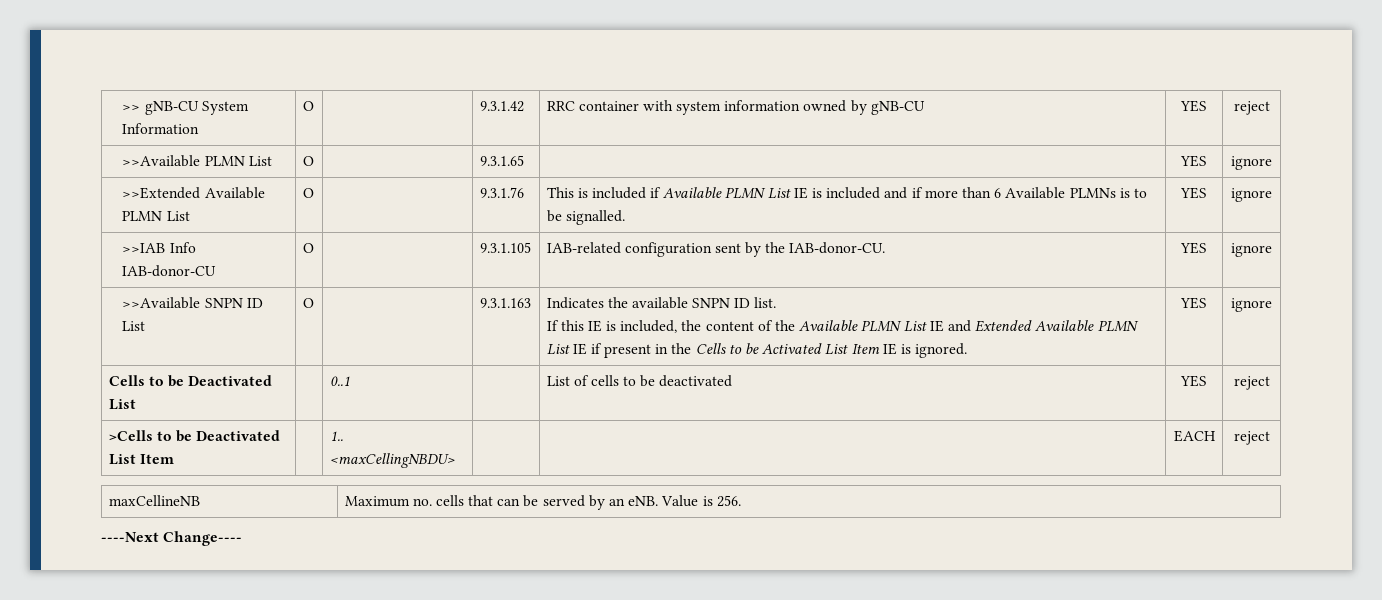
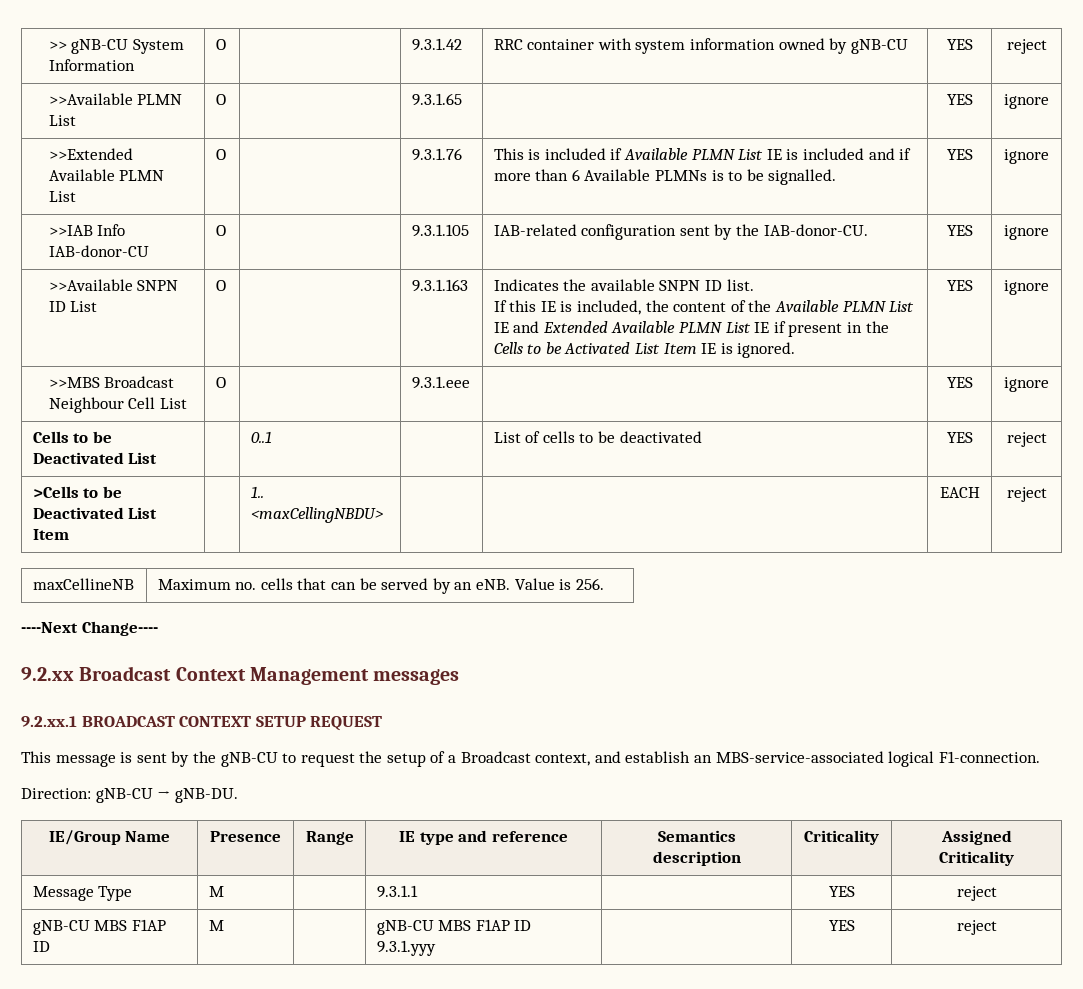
(1272, 305) none -> [48,376,175,388] [48,397,187,413] [215,377,226,388] [411,376,470,389] [946,377,973,388] [1004,377,1049,392] // >>MBS Broadcast Neighbour Cell List | O | | 9.3.1.eee | | YES | ignore
(243, 538) none -> [21,666,460,685] [21,716,383,731] [21,751,1040,767] [21,788,238,803] [48,830,171,845] [210,831,281,842] [305,831,354,845] [399,830,568,845] [657,830,736,842] [652,851,741,866] [804,830,879,845] [940,830,1012,845] [939,851,1014,866] [32,886,133,901] [208,886,224,897] [376,885,418,898] [828,886,855,897] [956,886,997,901] [32,919,166,935] [32,941,50,952] [208,920,224,931] [376,919,532,935] [376,940,436,956] [828,920,855,931] [956,920,997,935] // 9.2.xx Broadcast Context Management messages // 9.2.xx.1 BROADCAST CONTEXT SETUP REQUEST // This message is sent by the gNB-CU to request the setup of a Broadcast context, and establish an MBS-service-associated logical F1-connection. // Direction: gNB-CU → gNB-DU. // IE/Group Name | Presence | Range | IE type and reference | Semantics description | Criticality | Assigned Criticality // Message Type | M | | 9.3.1.1 | | YES | reject // gNB-CU MBS F1AP ID | M | | gNB-CU MBS F1AP ID 9.3.1.yyy | | YES | reject

